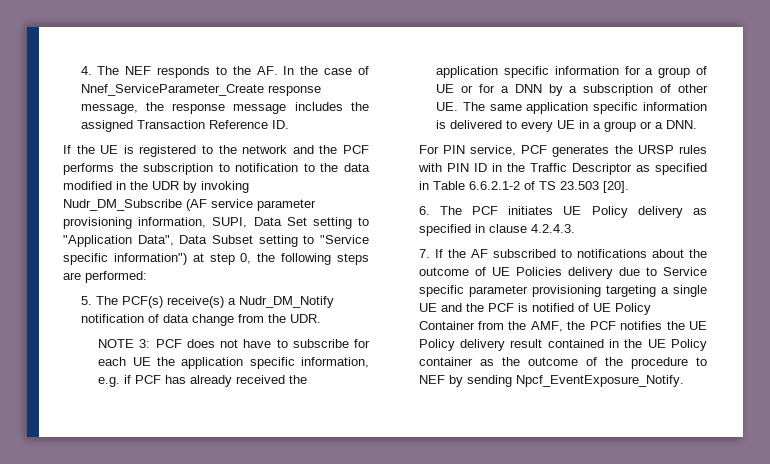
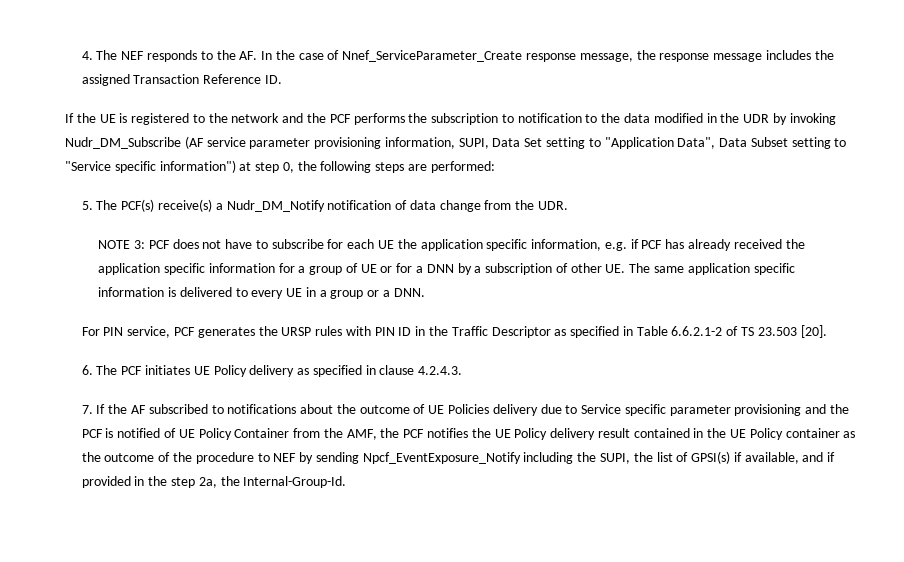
[605,285,707,297] [418,303,437,312] targeting a single UE -> (802, 410) none
[515,375,684,387] Npcf_EventExposure_Notify. -> [362,451,836,464] [81,476,347,488] Npcf_EventExposure_Notify including the SUPI, the list of GPSI(s) if available, and if provided in the step 2a, the Internal-Group-Id.

